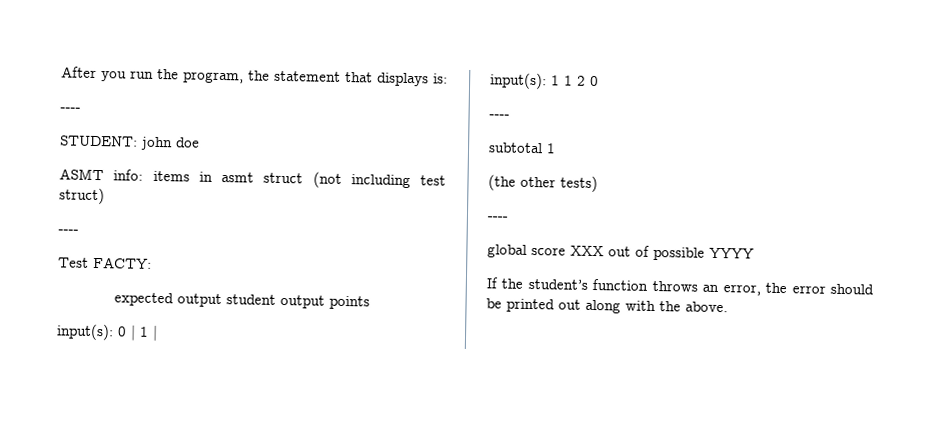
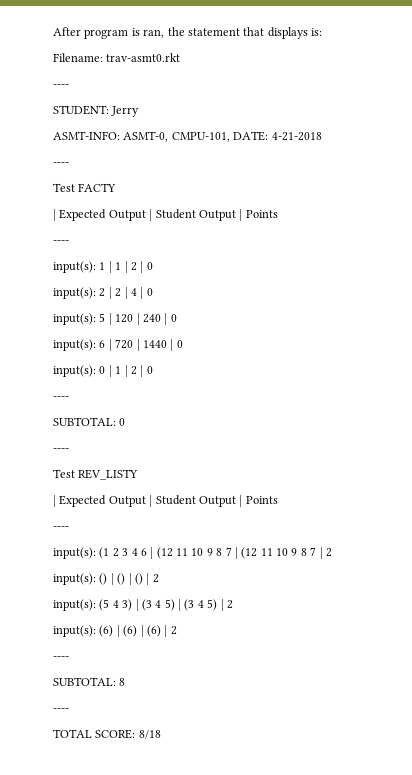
[101,68,244,84] you run the program, -> [84,28,165,39] program is ran,
(448, 78) none -> [53,53,181,62] // Filename: trav-asmt0.rkt
[140,136,200,151] [59,168,446,189] [59,187,105,205] [58,229,79,234] [58,256,152,269] [114,292,371,310] john doe // ASMT info: items in asmt struct (not including test struct) // ---- // Test FACTY: // expected output student output points -> [111,106,140,117] [53,131,322,142] [53,162,69,166] [53,183,117,192] [53,209,278,221] [53,240,69,244] [53,261,153,273] [53,287,153,299] [53,313,177,325] [53,339,183,351] Jerry // ASMT-INFO: ASMT-0, CMPU-101, DATE: 4-21-2018 // ---- // Test FACTY // | Expected Output | Student Output | Points // ---- // input(s): 1 | 1 | 2 | 0 // input(s): 2 | 2 | 4 | 0 // input(s): 5 | 120 | 240 | 0 // input(s): 6 | 720 | 1440 | 0
[490,72,599,90] [489,114,510,119] [488,142,556,154] [488,174,598,193] [487,216,508,221] [487,244,754,261] [486,277,874,296] [486,298,728,314] // input(s): 1 1 2 0 // ---- // subtotal 1 // (the other tests) // ---- // global score XXX out of possible YYYY // If the student’s function throws an error, the error should be printed out along with the above. -> [130,365,153,377] [53,396,69,400] [53,417,126,426] [53,448,69,452] [53,469,139,480] [53,495,278,507] [53,526,69,530] [53,547,332,559] [53,573,159,585] [53,599,233,611] [53,625,177,637] [53,656,69,660] [53,677,126,686] [53,708,69,712] [53,729,161,739] 2 | 0 // ---- // SUBTOTAL: 0 // ---- // Test REV_LISTY // | Expected Output | Student Output | Points // ---- // input(s): (1 2 3 4 6 | (12 11 10 9 8 7 | (12 11 10 9 8 7 | 2 // input(s): () | () | () | 2 // input(s): (5 4 3) | (3 4 5) | (3 4 5) | 2 // input(s): (6) | (6) | (6) | 2 // ---- // SUBTOTAL: 8 // ---- // TOTAL SCORE: 8/18

